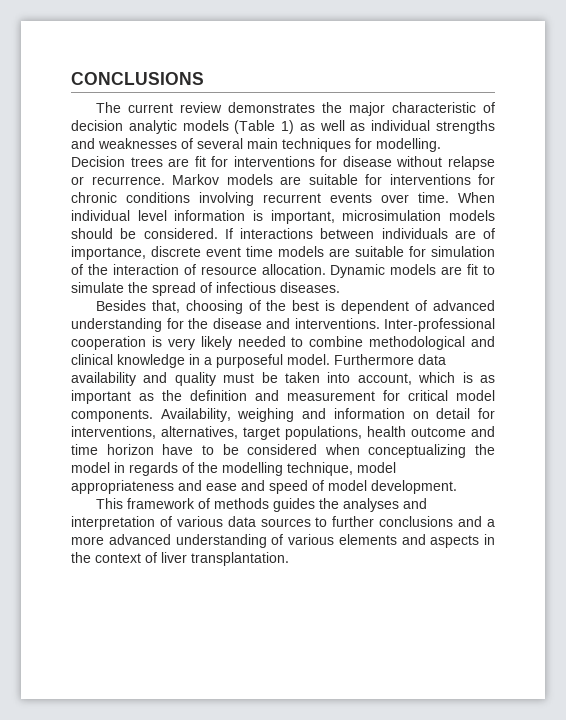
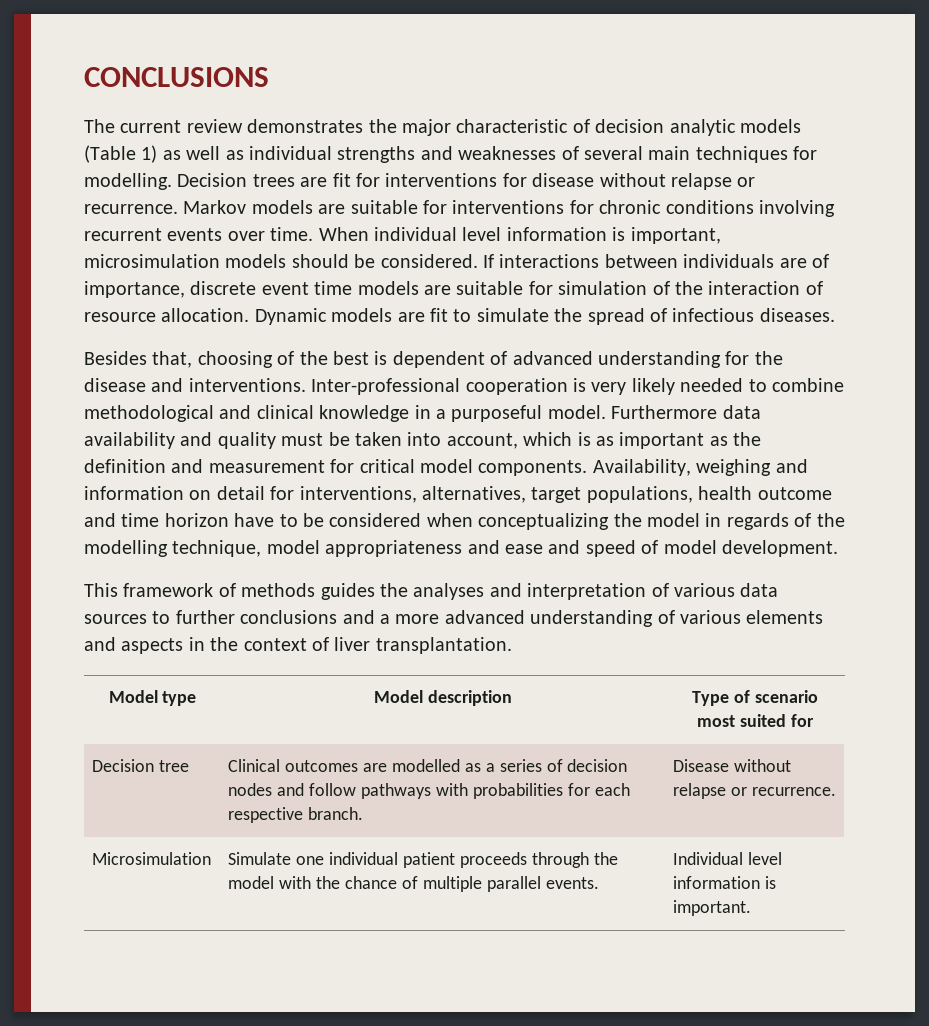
(289, 559) none -> [108,690,197,706] [374,690,512,706] [692,690,818,706] [697,714,814,727] [92,759,190,772] [228,759,628,772] [228,783,630,799] [228,807,364,823] [673,759,792,772] [673,783,837,799] [92,852,212,865] [228,852,618,868] [228,876,599,892] [673,852,783,865] [673,876,777,889] [673,900,752,916] // Model type | Model description | Type of scenario most suited for // Decision tree | Clinical outcomes are modelled as a series of decision nodes and follow pathways with probabilities for each respective branch. | Disease without relapse or recurrence. // Microsimulation | Simulate one individual patient proceeds through the model with the chance of multiple parallel events. | Individual level information is important.

